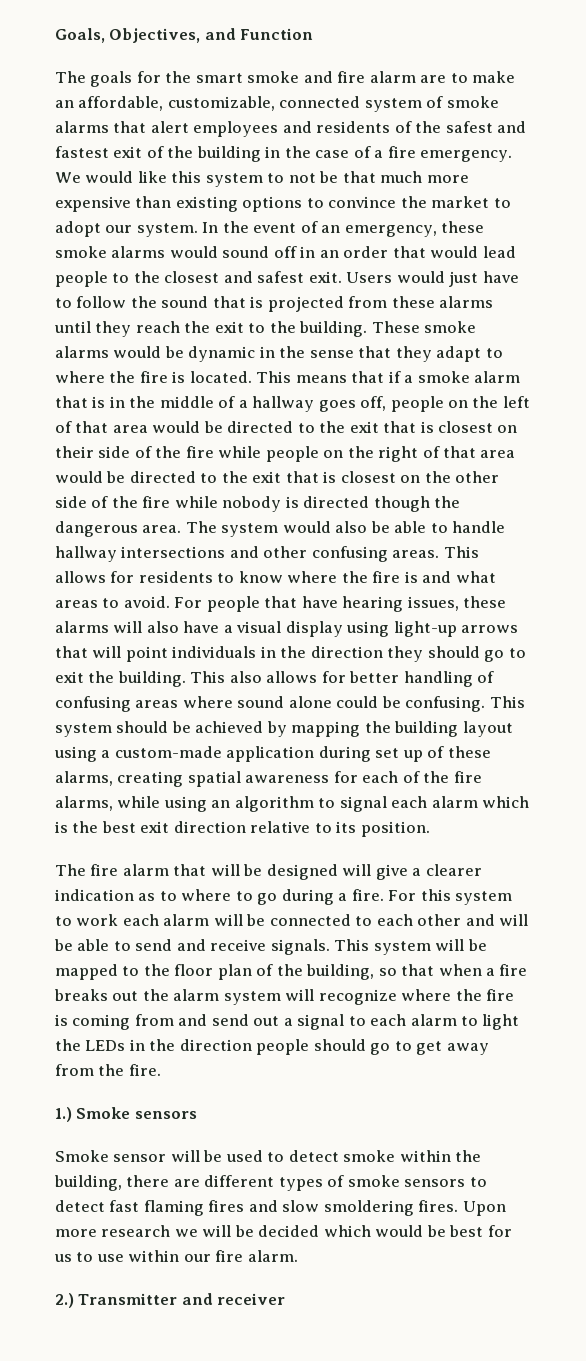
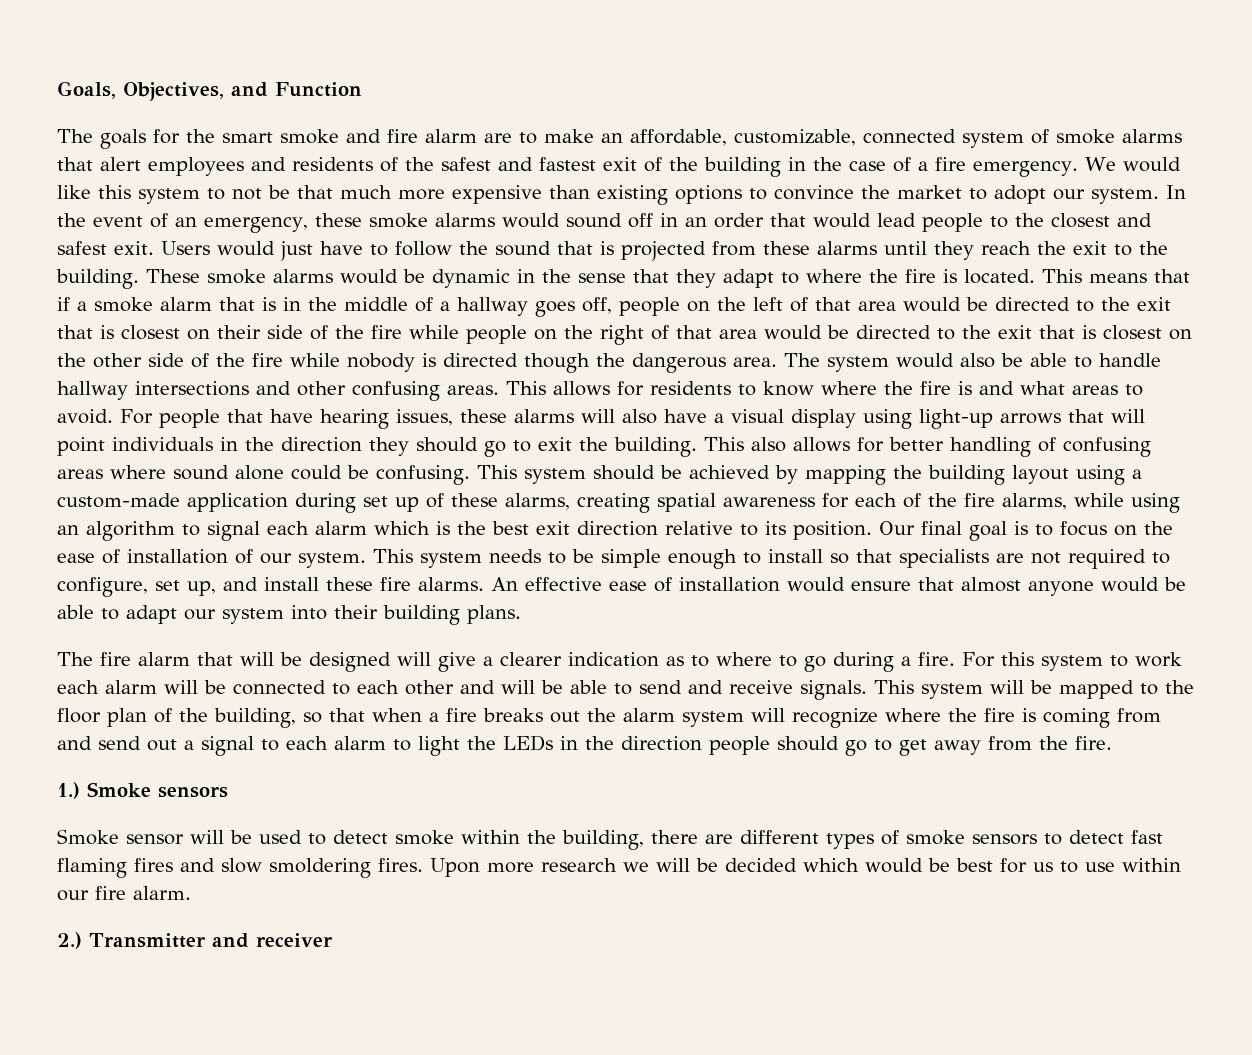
(430, 829) none -> [879,521,1173,541] [57,549,1170,569] [57,577,1186,597] [57,605,521,625] Our final goal is to focus on the ease of installation of our system. This system needs to be simple enough to install so that specialists are not required to configure, set up, and install these fire alarms. An effective ease of installation would ensure that almost anyone would be able to adapt our system into their building plans.

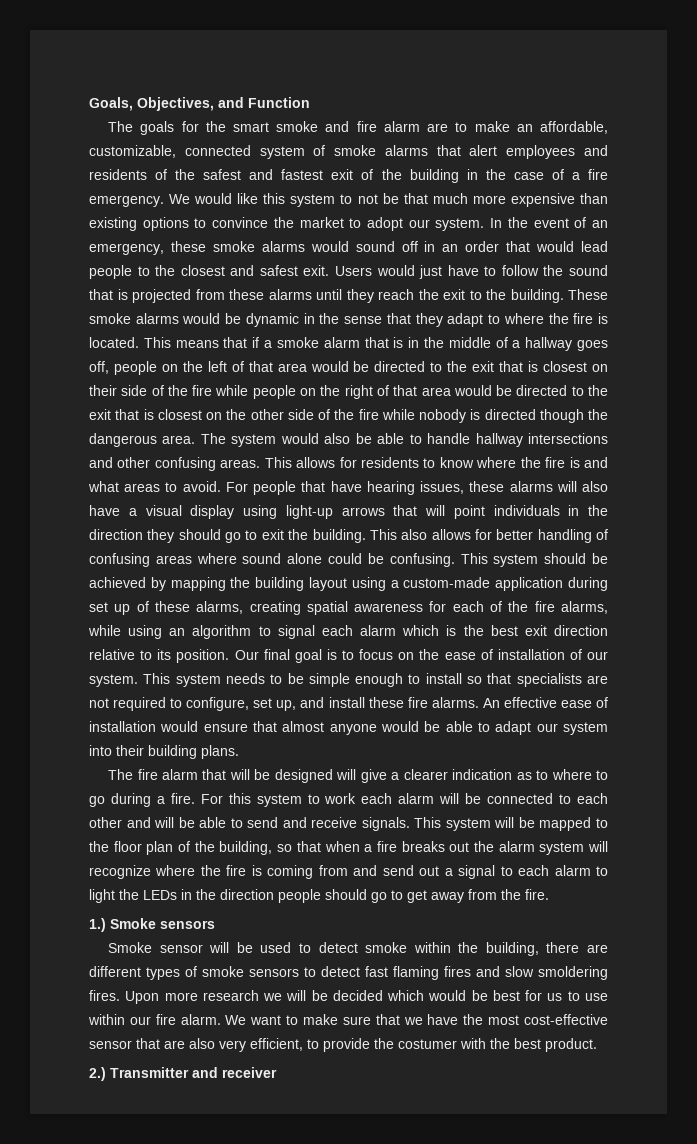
(191, 893) none -> [225,1014,608,1025] [89,1038,597,1052] We want to make sure that we have the most cost-effective sensor that are also very efficient, to provide the costumer with the best product.

